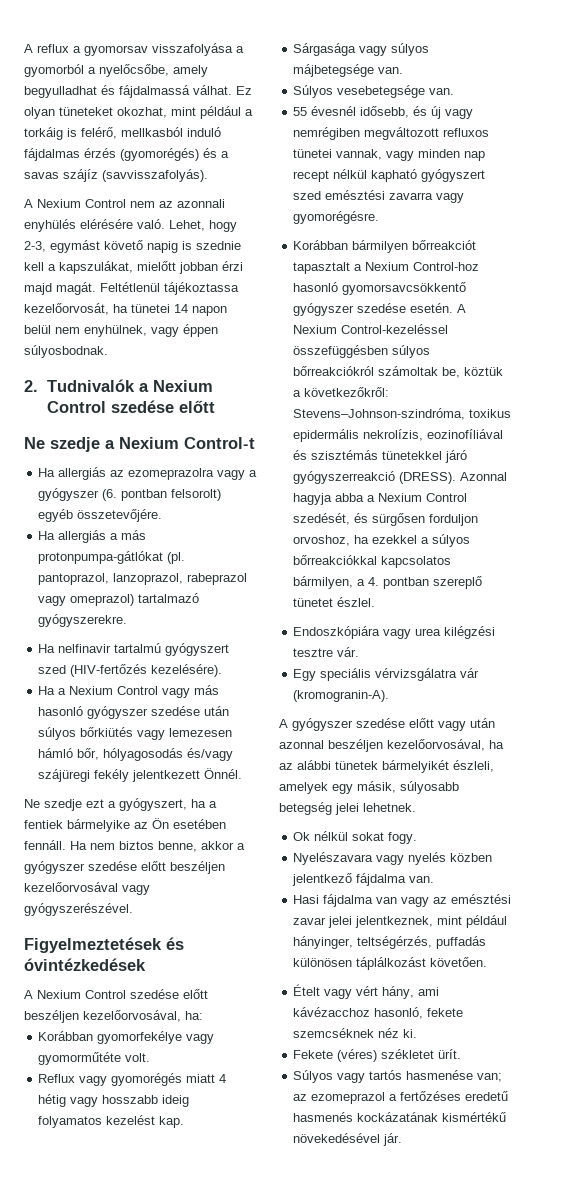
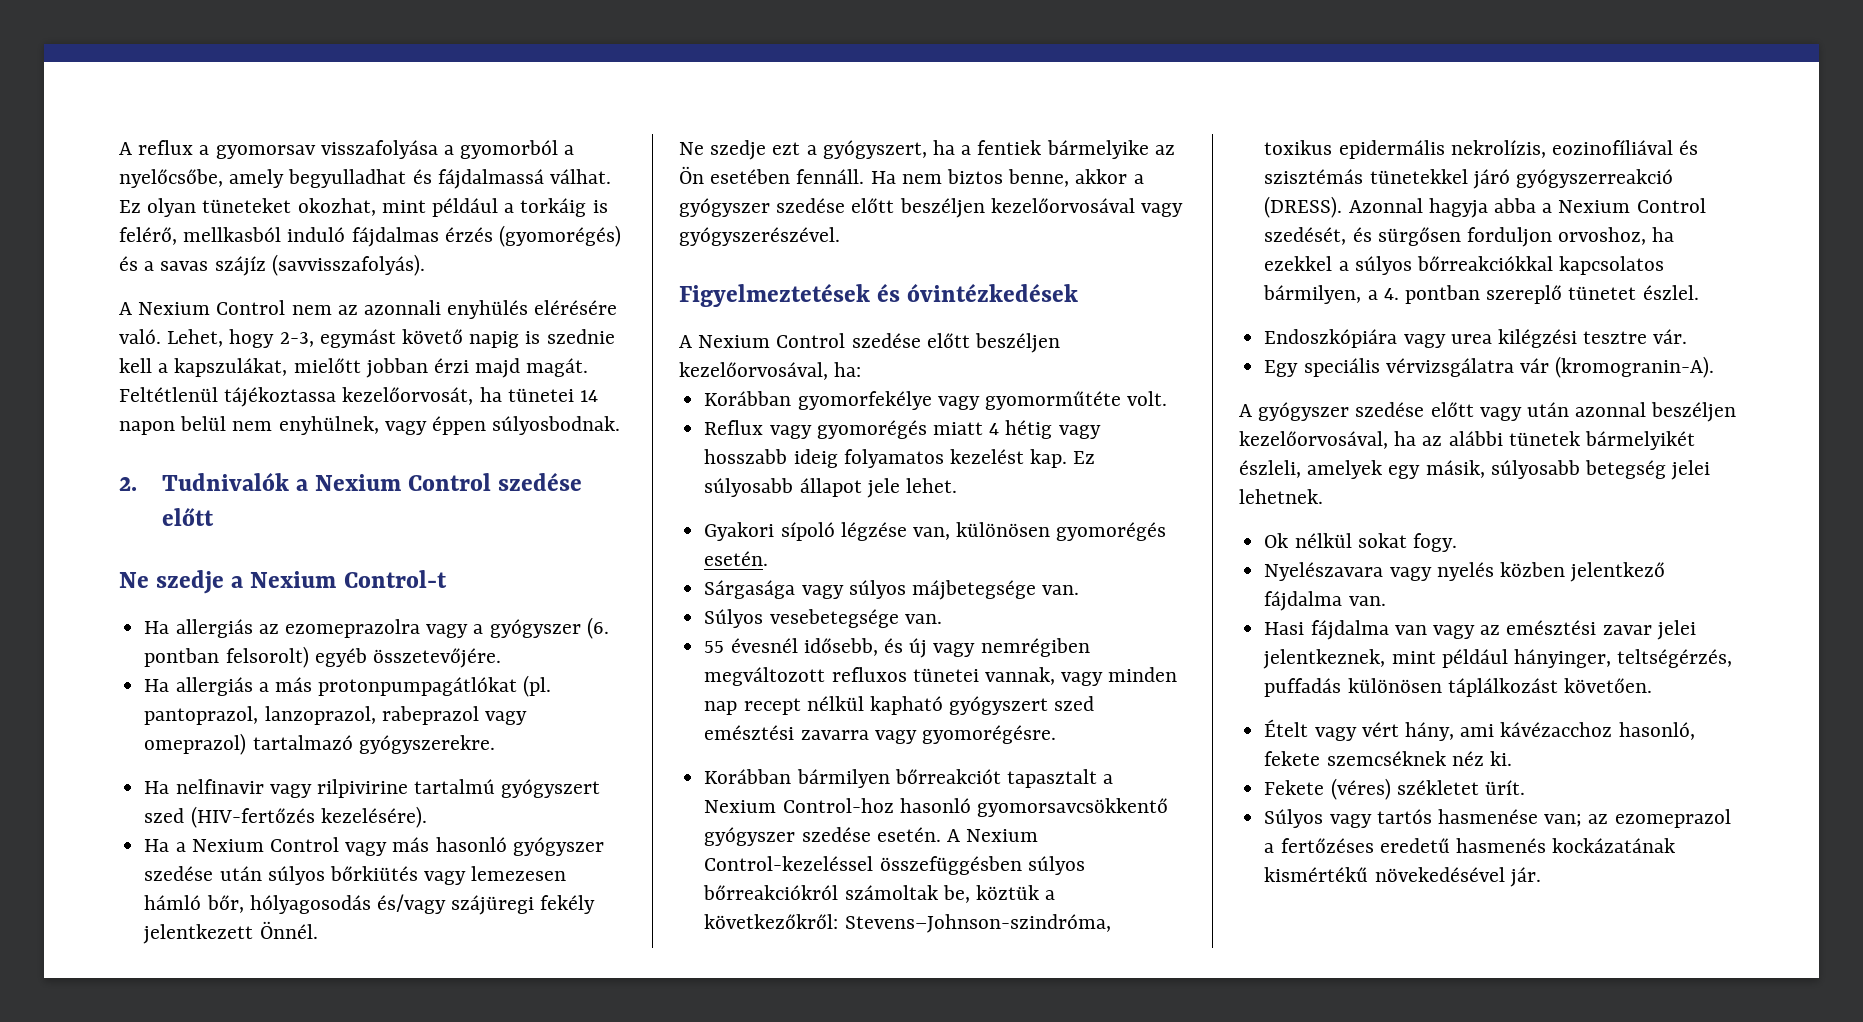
[38,551,164,564] protonpumpa-gátlókat -> [318,677,518,696] protonpumpagátlókat
(112, 648) none -> [269,779,408,798] vagy rilpivirine
(185, 1122) none -> [1073,451,1096,464] [704,478,957,498] [704,522,1167,541] [704,551,769,566] Ez súlyosabb állapot jele lehet. // Gyakori sípoló légzése van, különösen gyomorégés esetén.

